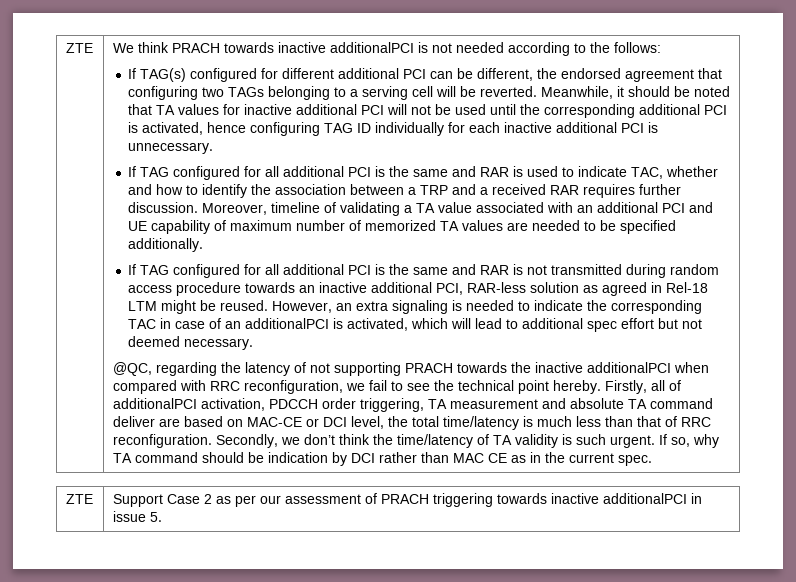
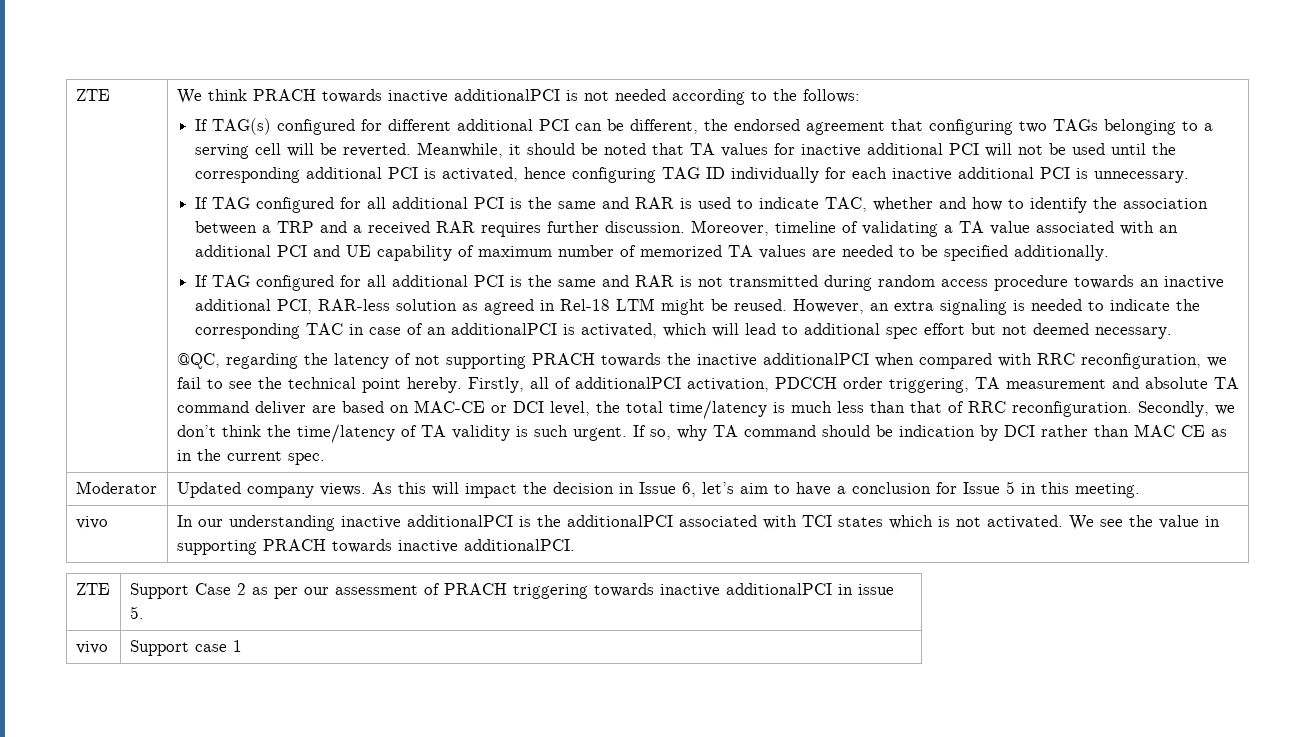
(652, 460) none -> [75,481,157,494] [176,481,1140,498] [75,516,108,529] [176,515,1220,531] [176,539,575,555] // Moderator | Updated company views. As this will impact the decision in Issue 6, let’s aim to have a conclusion for Issue 5 in this meeting. // vivo | In our understanding inactive additionalPCI is the additionalPCI associated with TCI states which is not activated. We see the value in supporting PRACH towards inactive additionalPCI.
(162, 517) none -> [75,641,108,654] [129,640,242,656] // vivo | Support case 1

